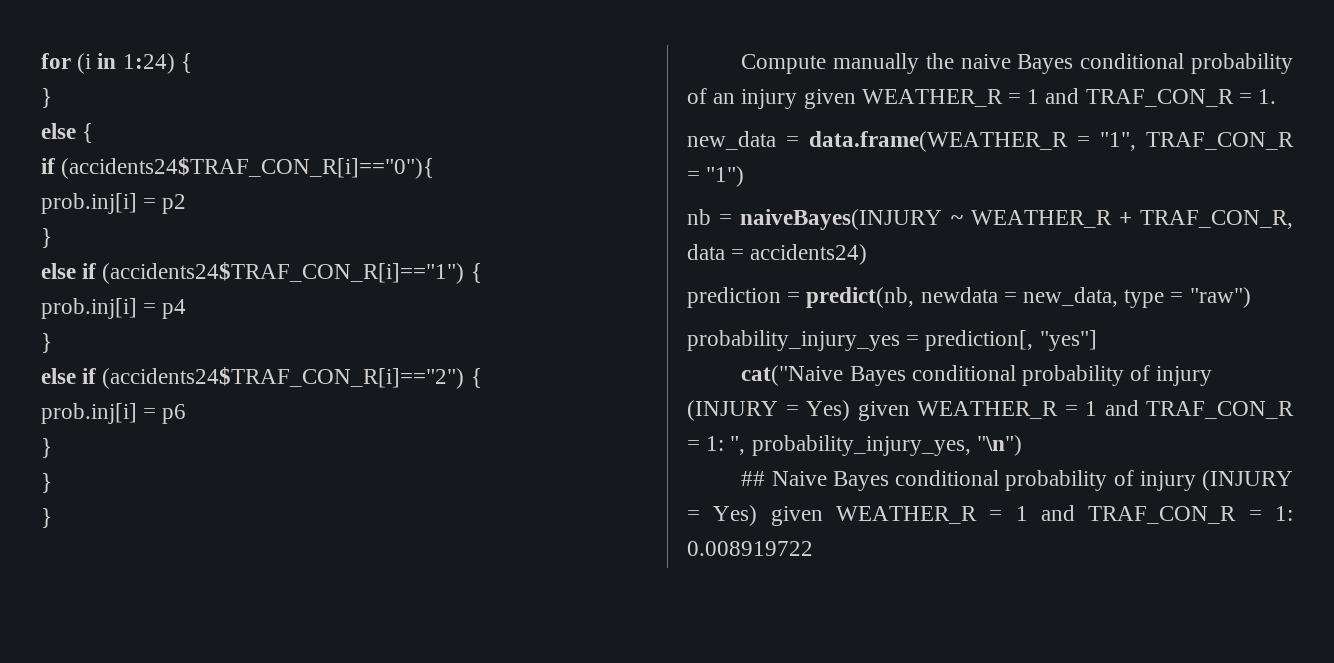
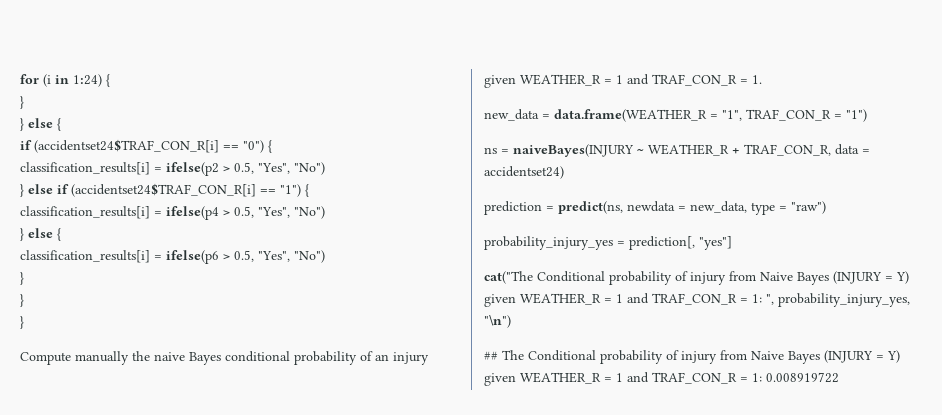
(52, 98) none -> [20,118,24,131] }
[61,157,435,179] [41,193,187,214] [41,228,52,248] [41,262,482,284] [41,298,187,319] [41,333,52,353] [41,367,482,389] [41,403,187,424] (accidents24$TRAF_CON_R[i]=="0"){ // prob.inj[i] = p2 // } // else if (accidents24$TRAF_CON_R[i]=="1") { // prob.inj[i] = p4 // } // else if (accidents24$TRAF_CON_R[i]=="2") { // prob.inj[i] = p6 -> [34,139,272,153] [20,162,325,176] [20,183,309,197] [20,206,325,220] [20,228,61,241] [20,250,325,264] (accidentset24$TRAF_CON_R[i] == "0") { // classification_results[i] = ifelse(p2 > 0.5, "Yes", "No") // } else if (accidentset24$TRAF_CON_R[i] == "1") { // classification_results[i] = ifelse(p4 > 0.5, "Yes", "No") // } else { // classification_results[i] = ifelse(p6 > 0.5, "Yes", "No")
[687,209,711,225] nb -> [484,147,497,154] ns
[750,244,868,265] accidents24) -> [484,166,564,179] accidentset24)
[806,287,915,308] predict(nb, -> [558,201,623,214] predict(ns,
[741,365,1213,386] [687,400,850,421] cat("Naive Bayes conditional probability of injury (INJURY = Yes) -> [484,271,909,285] cat("The Conditional probability of injury from Naive Bayes (INJURY = Y)
[771,470,1293,491] [687,505,758,526] Naive Bayes conditional probability of injury (INJURY = Yes) -> [502,350,900,364] The Conditional probability of injury from Naive Bayes (INJURY = Y)

